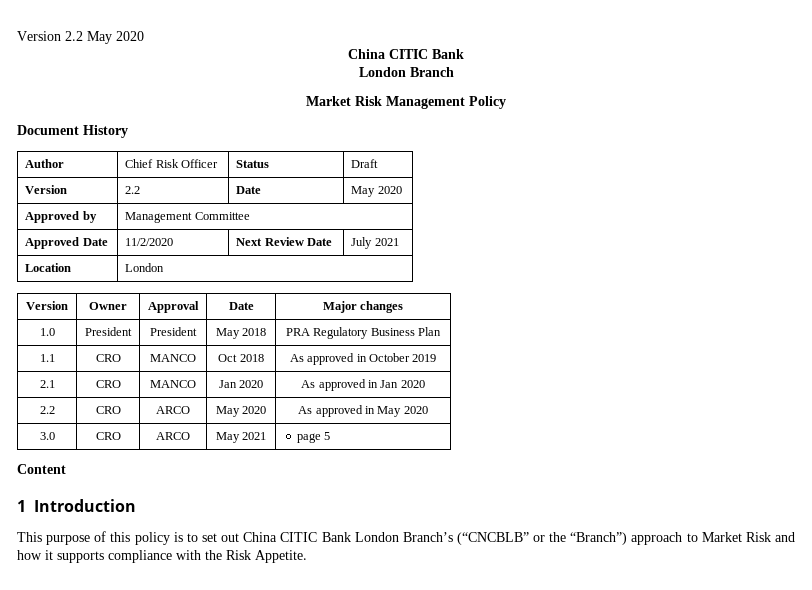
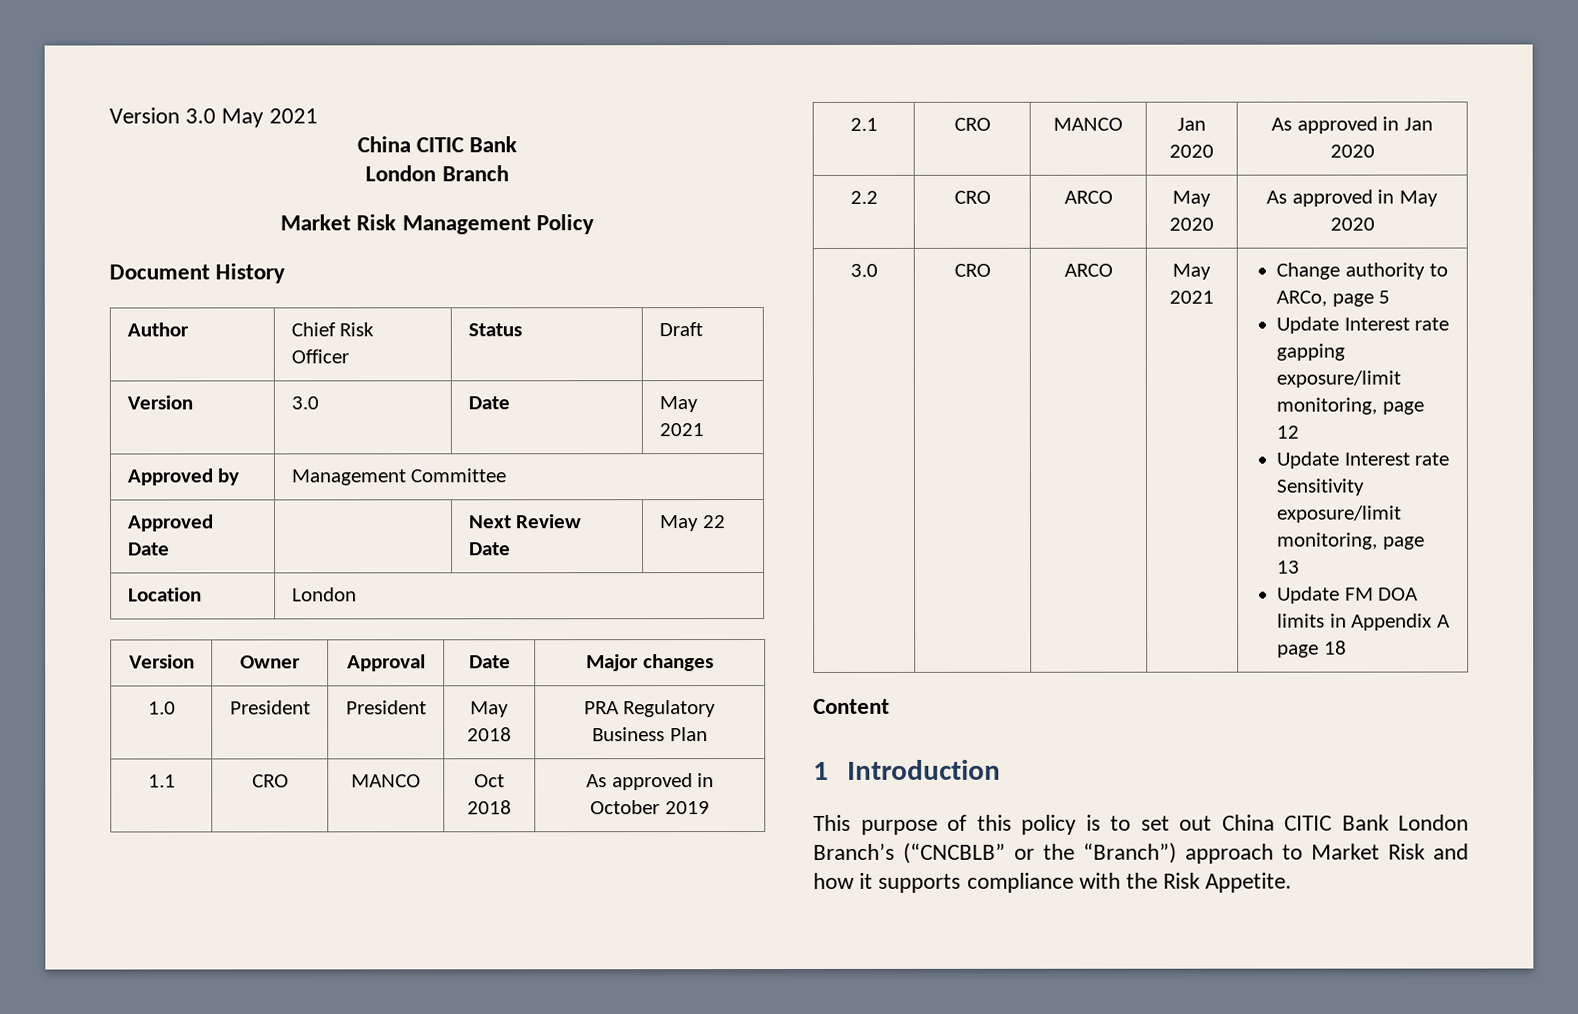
[17,31,144,44] Version 2.2 May 2020 -> [109,107,318,128] Version 3.0 May 2021
[125,186,141,194] [236,186,262,194] [351,186,402,197] 2.2 | Date | May 2020 -> [290,396,319,410] [467,396,510,410] [658,396,698,413] [658,423,704,437] 3.0 | Date | May 2021
[125,238,174,246] 11/2/2020 -> (170, 549) none
[351,237,399,249] July 2021 -> [659,515,727,532] May 22
[296,432,331,443] page 5 -> [1276,262,1449,280] [1276,290,1391,307] [1276,316,1450,334] [1276,343,1346,361] [1276,370,1402,388] [1276,397,1424,415] [1276,425,1300,439] [1276,451,1450,469] [1276,478,1365,496] [1276,505,1403,523] [1277,532,1425,550] [1277,560,1301,574] [1277,586,1420,604] [1277,613,1451,631] [1277,640,1347,658] Change authority to ARCo, page 5 // Update Interest rate gapping exposure/limit monitoring, page 12 // Update Interest rate Sensitivity exposure/limit monitoring, page 13 // Update FM DOA limits in Appendix A page 18

